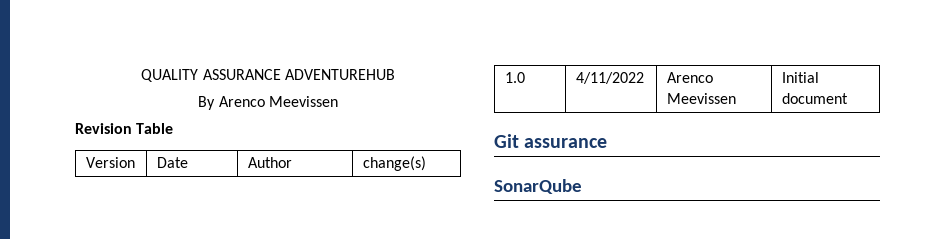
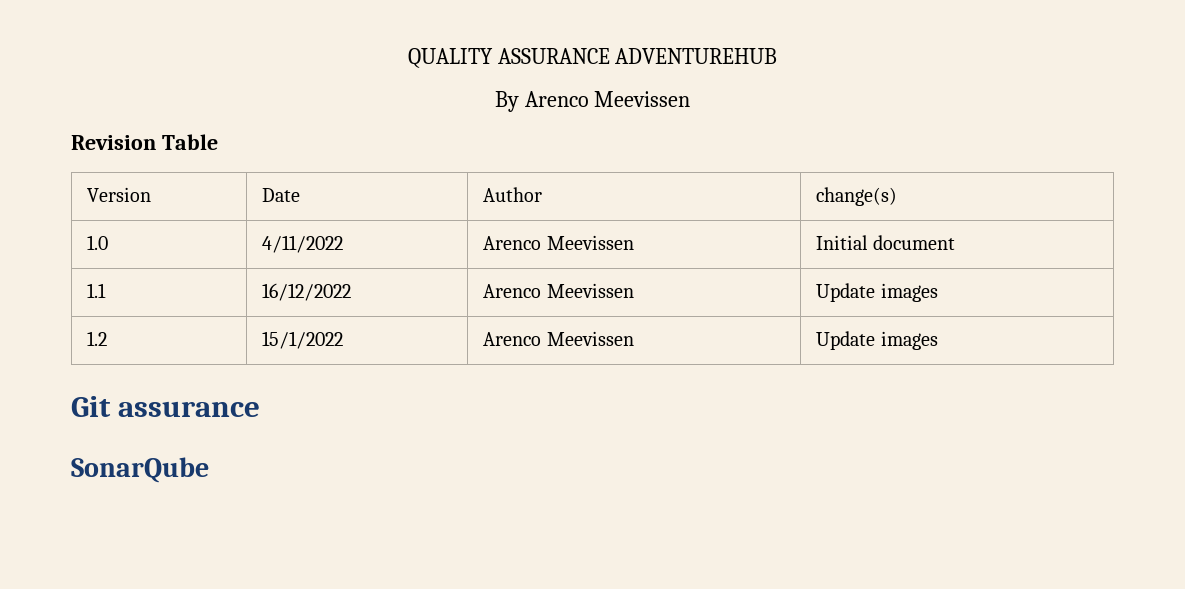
(848, 98) none -> [87,283,107,298] [262,283,352,301] [483,283,634,298] [816,283,938,302] [87,331,108,346] [262,331,344,349] [483,331,634,346] [816,331,938,350] // 1.1 | 16/12/2022 | Arenco Meevissen | Update images // 1.2 | 15/1/2022 | Arenco Meevissen | Update images

